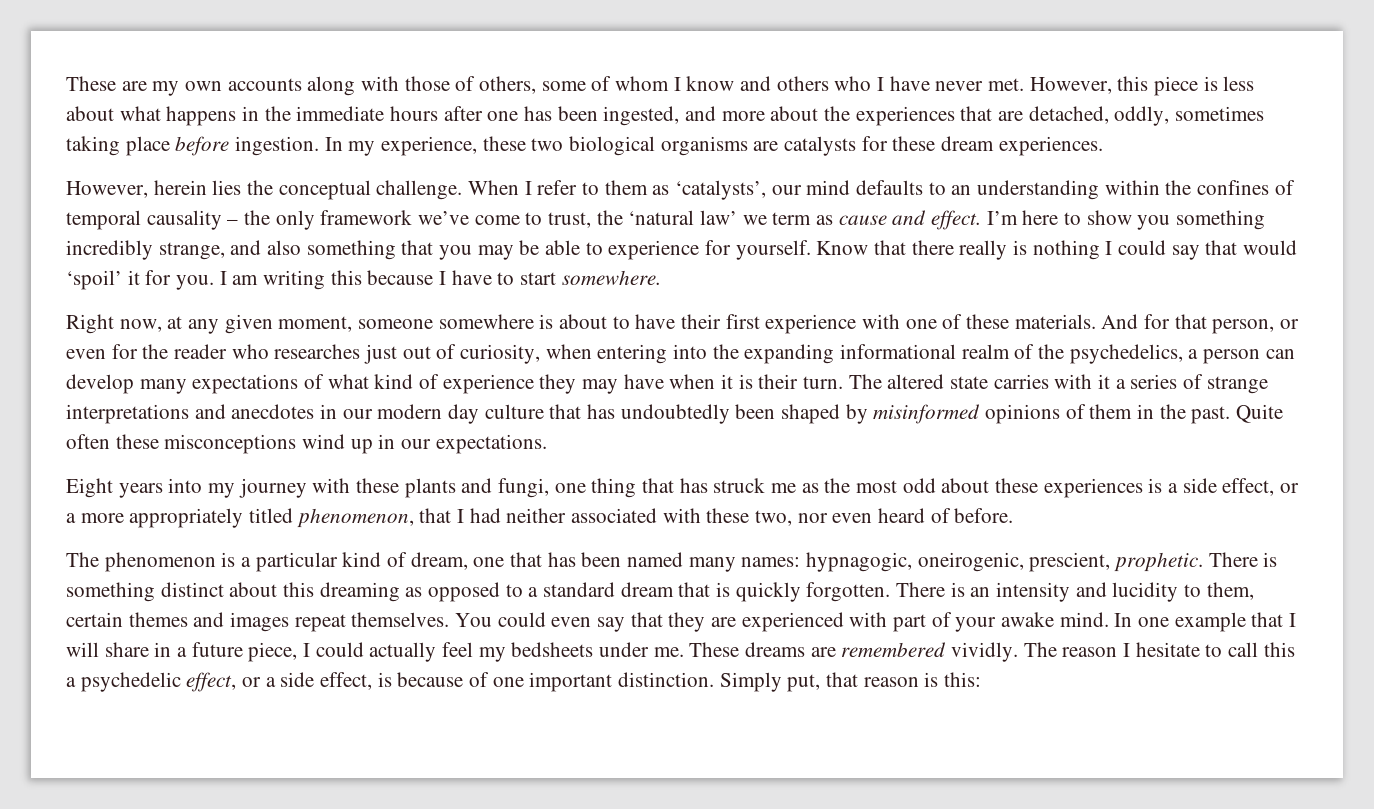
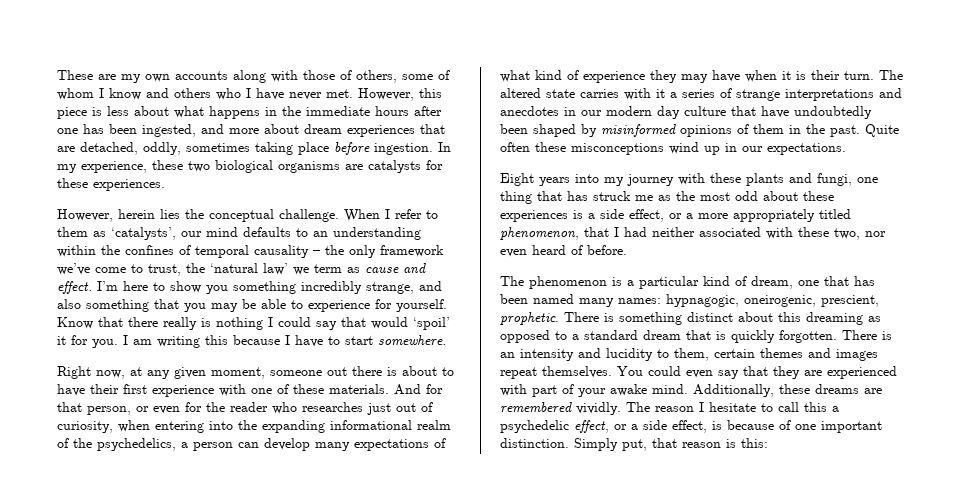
[824,106,851,121] the -> [304,124,342,134] dream
[941,136,995,151] dream -> (88, 183) none
[438,314,534,329] somewhere -> [327,366,382,376] out there
[587,404,616,419] has -> [761,106,789,118] have
[1114,612,1297,632] [66,642,740,662] In one example that I will share in a future piece, I could actually feel my bedsheets under me. These -> [693,384,810,397] Additionally, these

